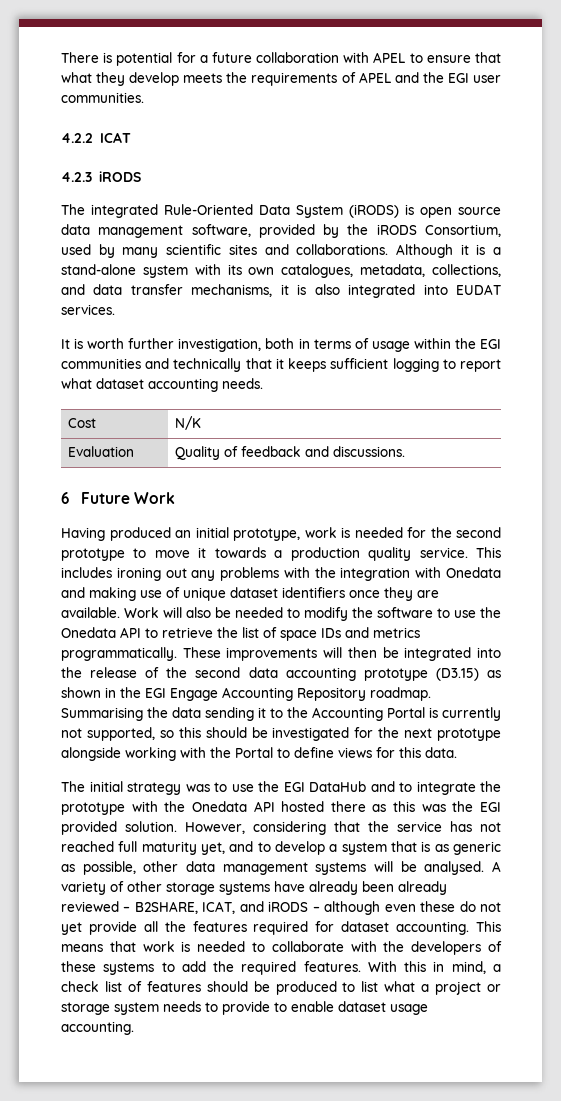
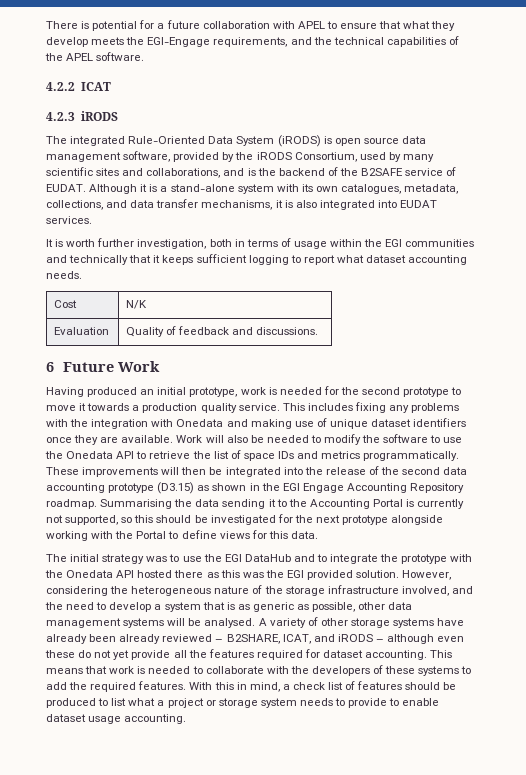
[251,72,501,86] [61,92,144,103] requirements of APEL and the EGI user communities. -> [147,36,459,47] [45,52,145,61] EGI-Engage requirements, and the technical capabilities of the APEL software.
[296,244,389,255] collaborations. -> [146,167,457,178] [46,184,86,192] collaborations, and is the backend of the B2SAFE service of EUDAT.
[116,567,187,581] ironing out -> [354,402,386,413] fixing
[334,821,501,832] [61,841,254,855] that the service has not reached full maturity yet, and -> [110,585,473,596] [45,602,95,610] the heterogeneous nature of the storage infrastructure involved, and the need

